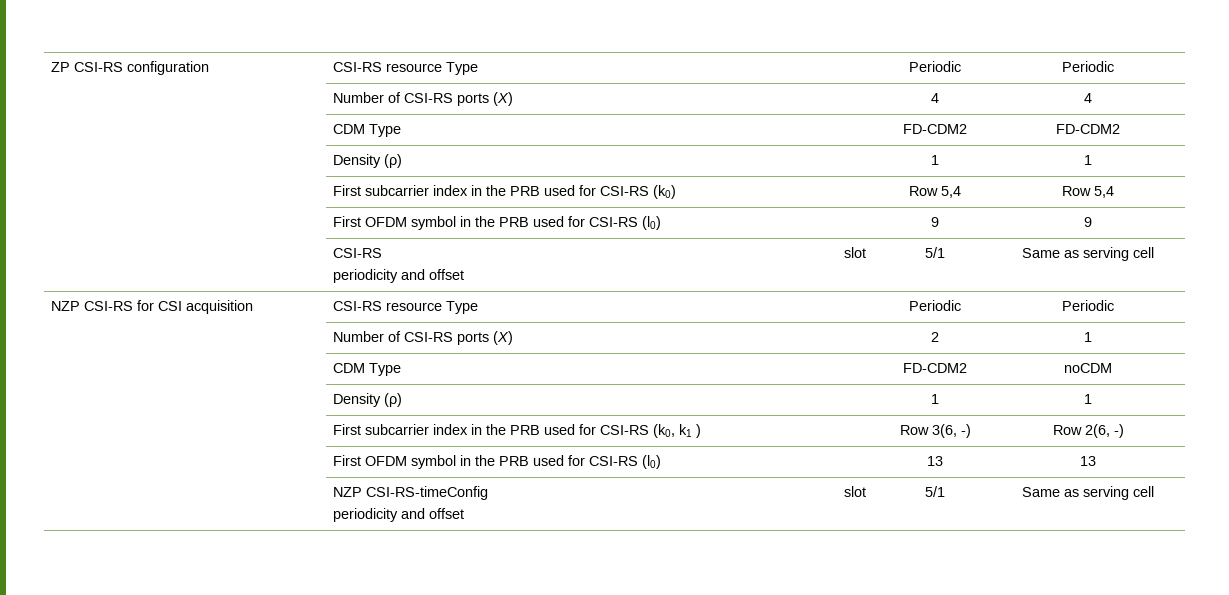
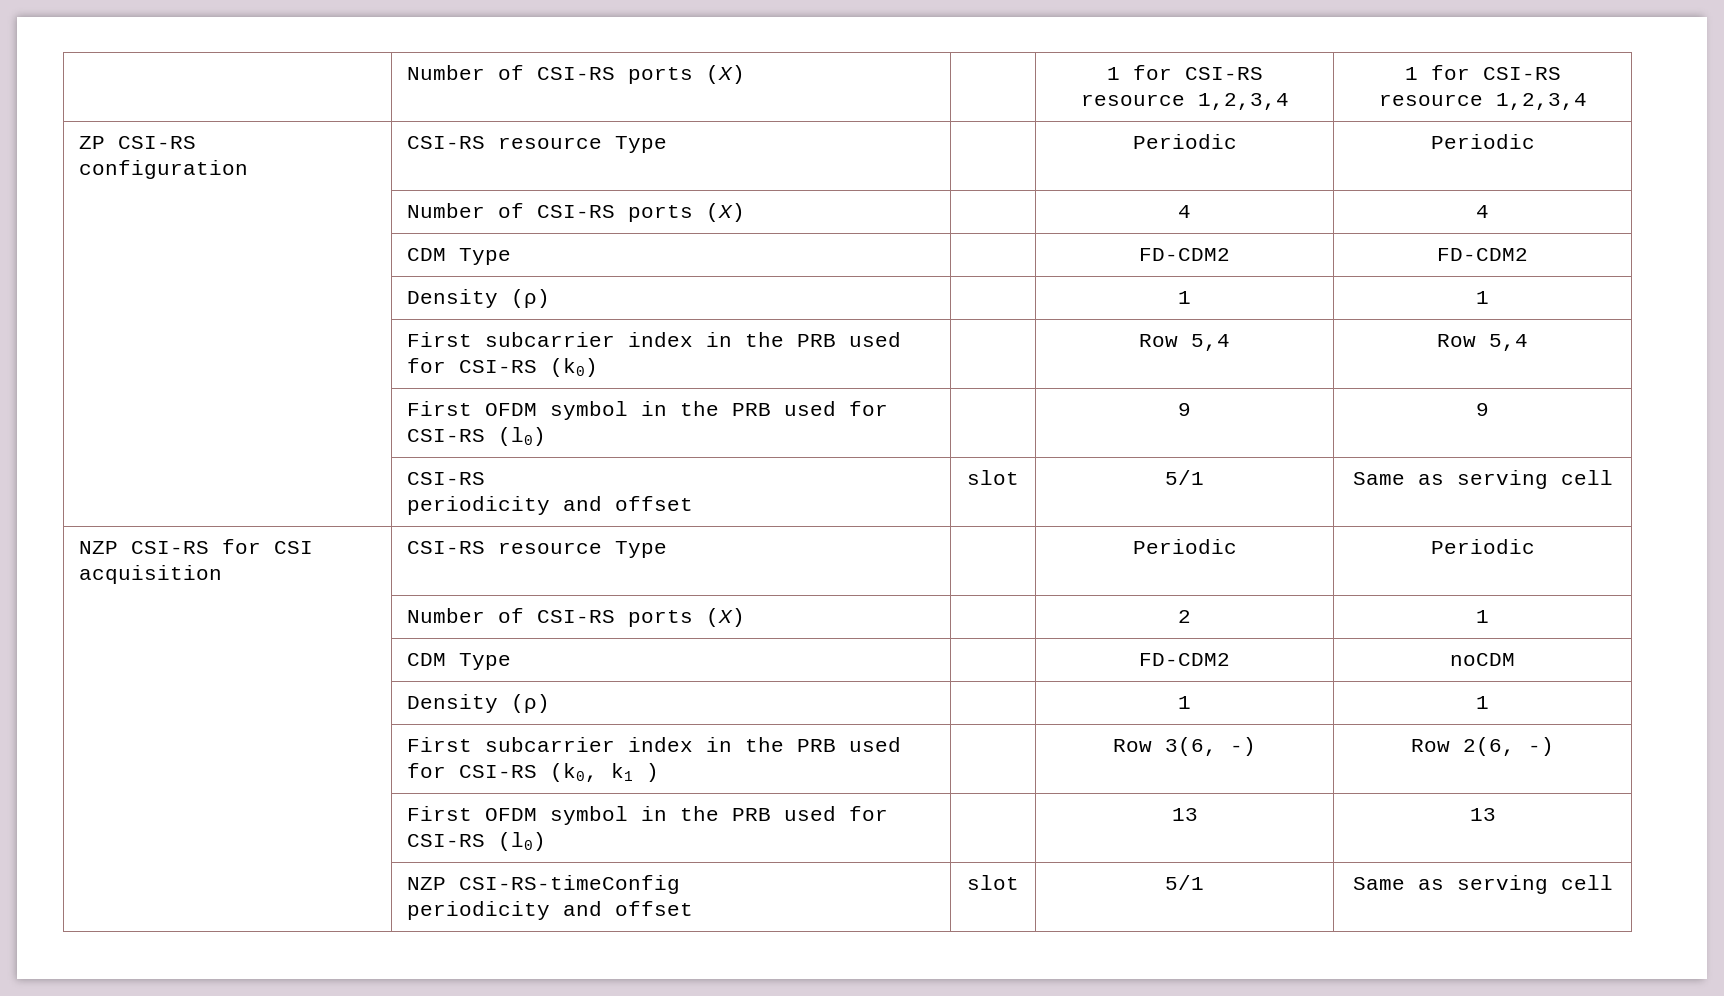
(51, 67) none -> [406,65,745,84] [1106,65,1263,80] [1080,93,1289,110] [1404,65,1561,80] [1378,93,1587,110] | Number of CSI-RS ports (X) | | 1 for CSI-RS resource 1,2,3,4 | 1 for CSI-RS resource 1,2,3,4 //

